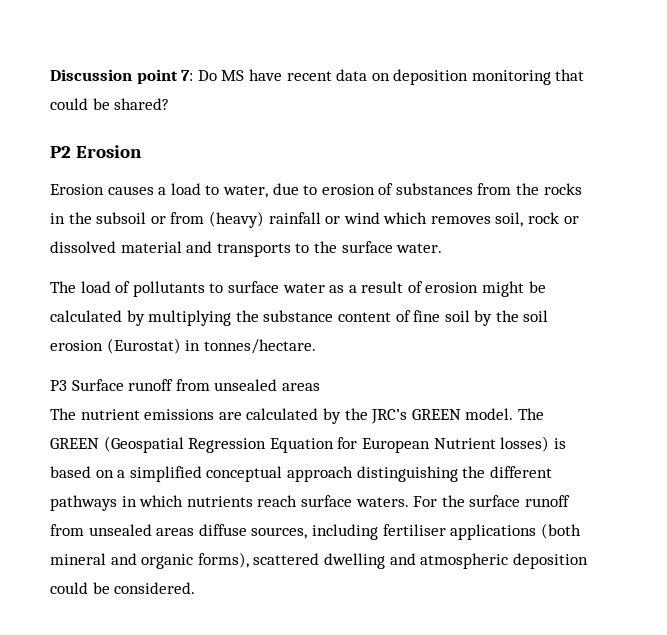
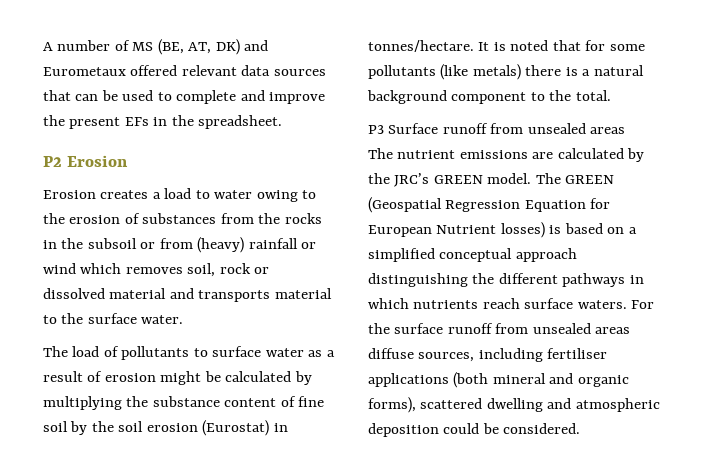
[50,69,585,85] [50,98,170,110] Discussion point 7: Do MS have recent data on deposition monitoring that could be shared? -> [43,39,269,55] [43,65,326,76] [43,90,326,104] [43,115,283,129] A number of MS (BE, AT, DK) and Eurometaux offered relevant data sources that can be used to complete and improve the present EFs in the spreadsheet.
[107,186,154,195] causes -> [100,190,149,199] creates
[222,183,318,198] water, due to -> [214,190,317,202] [43,213,65,224] water owing to the
(291, 250) none -> [274,288,332,299] material
(316, 346) none -> [478,40,645,51] [368,64,644,80] [367,90,611,104] It is noted that for some pollutants (like metals) there is a natural background component to the total.

